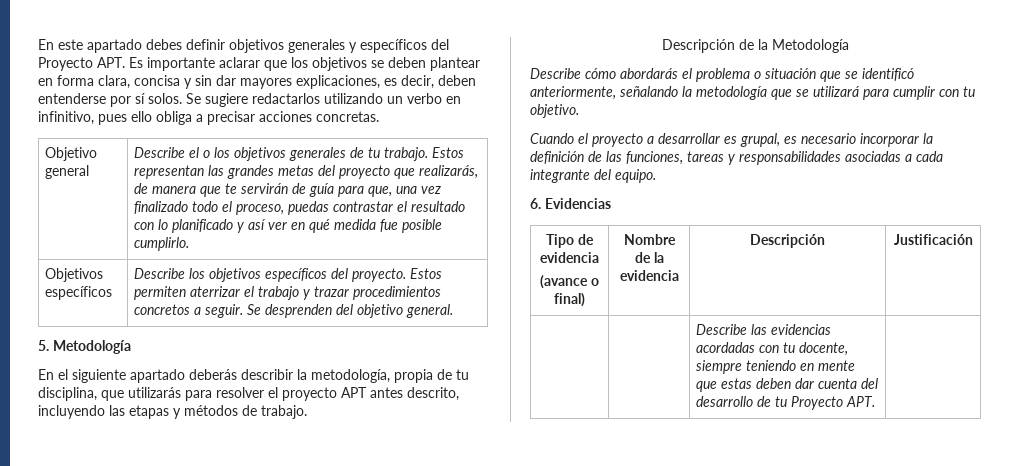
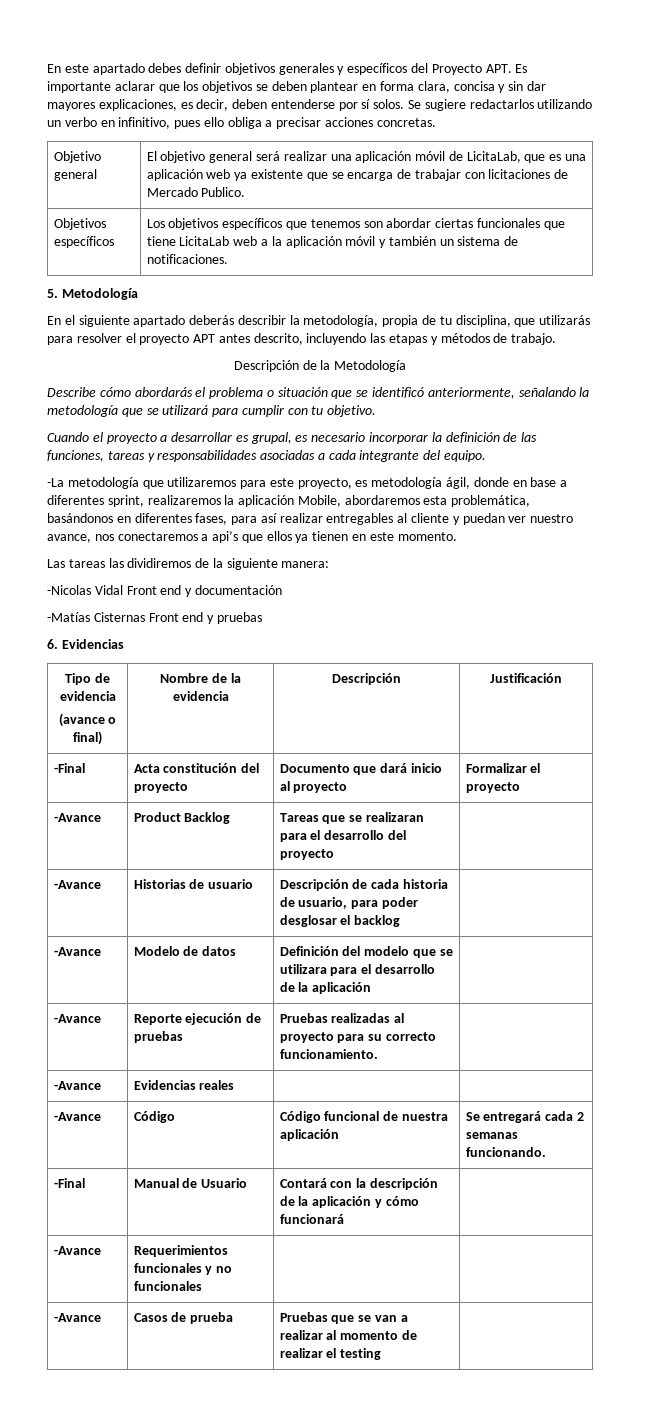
[134,147,465,161] [134,165,479,179] [134,183,442,197] [134,201,466,215] [134,219,443,233] [134,237,190,251] [45,268,104,282] [45,286,113,300] [134,268,443,282] [134,286,442,300] [134,304,454,318] Describe el o los objetivos generales de tu trabajo. Estos representan las grandes metas del proyecto que realizarás, de manera que te servirán de guía para que, una vez finalizado todo el proceso, puedas contrastar el resultado con lo planificado y así ver en qué medida fue posible cumplirlo. // Objetivos específicos | Describe los objetivos específicos del proyecto. Estos permiten aterrizar el trabajo y trazar procedimientos concretos a seguir. Se desprenden del objetivo general. -> [146,151,587,163] [146,169,569,181] [146,187,246,197] [53,218,106,230] [53,236,114,248] [146,218,565,230] [146,236,519,248] [146,254,228,264] El objetivo general será realizar una aplicación móvil de LicitaLab, que es una aplicación web ya existente que se encarga de trabajar con licitaciones de Mercado Publico. // Objetivos específicos | Los objetivos específicos que tenemos son abordar ciertas funcionales que tiene LicitaLab web a la aplicación móvil y también un sistema de notificaciones.
(656, 176) none -> [47,477,568,489] [47,495,531,507] [47,513,574,525] [47,531,457,543] [47,558,330,570] [47,585,282,597] [47,612,262,624] // -La metodología que utilizaremos para este proyecto, es metodología ágil, donde en base a diferentes sprint, realizaremos la aplicación Mobile, abordaremos esta problemática, basándonos en diferentes fases, para así realizar entregables al cliente y puedan ver nuestro avance, nos conectaremos a api’s que ellos ya tienen en este momento. // Las tareas las dividiremos de la siguiente manera: // -Nicolas Vidal Front end y documentación // -Matías Cisternas Front end y pruebas
[696,324,832,335] [696,342,849,356] [696,360,856,374] [696,378,879,392] [696,396,876,410] | | Describe las evidencias acordadas con tu docente, siempre teniendo en mente que estas deben dar cuenta del desarrollo de tu Proyecto APT. -> [53,763,85,773] [133,763,260,773] [133,782,188,793] [279,763,442,775] [279,781,348,793] [465,763,541,773] [465,782,520,793] [53,813,101,822] [133,812,231,824] [279,812,424,824] [279,830,406,842] [279,849,334,860] [53,880,101,889] [133,879,254,889] [279,879,448,891] [279,897,418,909] [279,915,401,927] [53,947,101,956] [133,946,237,956] [279,946,453,958] [279,964,435,976] [279,982,372,994] [53,1014,101,1023] [133,1013,262,1025] [133,1031,183,1043] [279,1013,405,1023] [279,1032,436,1043] [279,1049,378,1059] [53,1081,101,1090] [133,1080,235,1090] [53,1112,101,1121] [133,1111,175,1123] [279,1111,448,1123] [279,1129,339,1141] [465,1111,584,1123] [465,1132,518,1139] [465,1147,546,1157] [53,1178,85,1188] [133,1178,248,1188] [279,1178,438,1190] [279,1196,419,1208] [279,1214,344,1224] [53,1246,101,1255] [133,1245,228,1257] [133,1263,233,1275] [133,1281,202,1291] [53,1313,101,1322] [133,1312,234,1324] [279,1312,408,1324] [279,1330,417,1340] [279,1348,382,1360] -Final | Acta constitución del proyecto | Documento que dará inicio al proyecto | Formalizar el proyecto // -Avance | Product Backlog | Tareas que se realizaran para el desarrollo del proyecto | // -Avance | Historias de usuario | Descripción de cada historia de usuario, para poder desglosar el backlog | // -Avance | Modelo de datos | Definición del modelo que se utilizara para el desarrollo de la aplicación | // -Avance | Reporte ejecución de pruebas | Pruebas realizadas al proyecto para su correcto funcionamiento. | // -Avance | Evidencias reales | | // -Avance | Código | Código funcional de nuestra aplicación | Se entregará cada 2 semanas funcionando. // -Final | Manual de Usuario | Contará con la descripción de la aplicación y cómo funcionará | // -Avance | Requerimientos funcionales y no funcionales | | // -Avance | Casos de prueba | Pruebas que se van a realizar al momento de realizar el testing

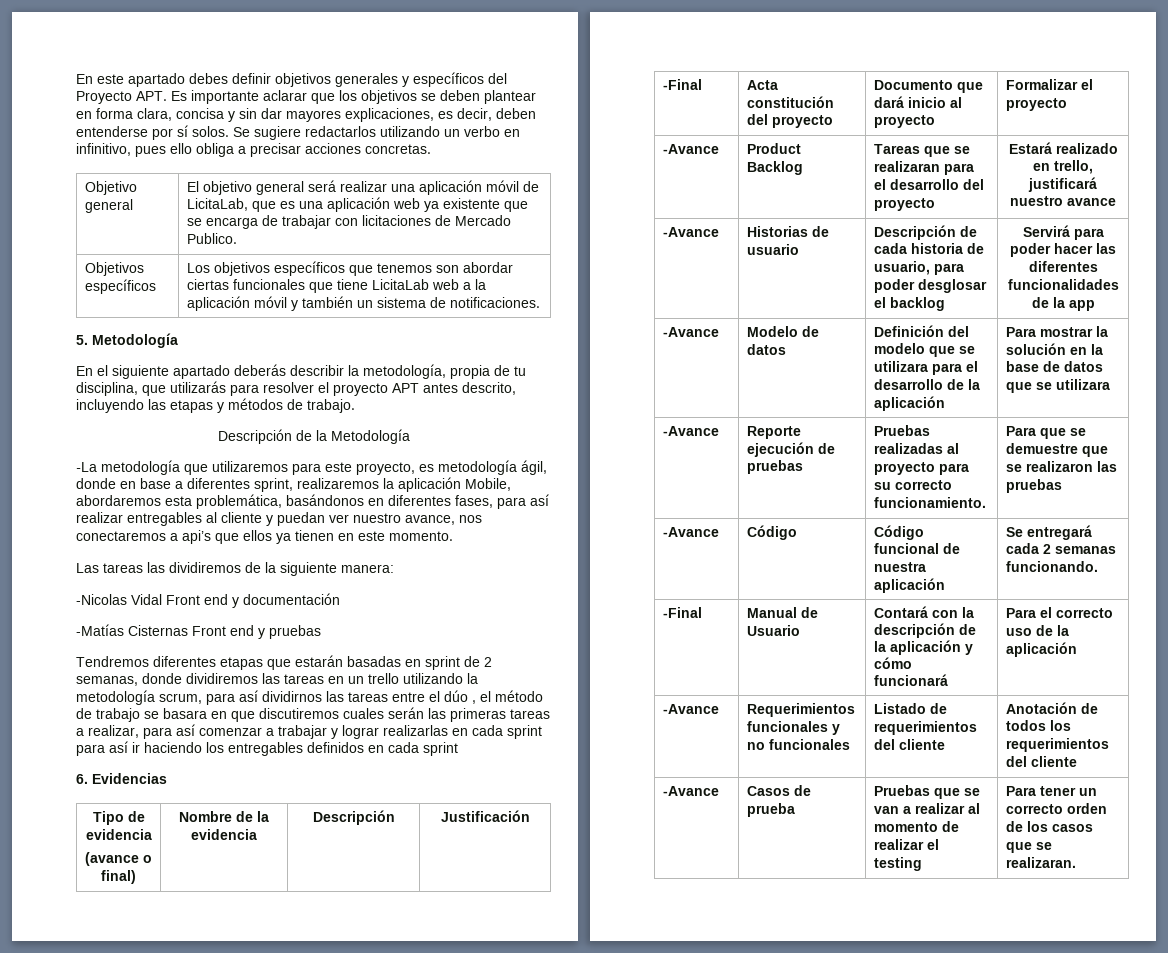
[47,387,590,399] [47,405,377,417] [47,432,538,444] [47,450,487,462] // Describe cómo abordarás el problema o situación que se identificó anteriormente, señalando la metodología que se utilizará para cumplir con tu objetivo. // Cuando el proyecto a desarrollar es grupal, es necesario incorporar la definición de las funciones, tareas y responsabilidades asociadas a cada integrante del equipo. -> (410, 436) none
(262, 618) none -> [76,655,492,670] [76,673,478,686] [76,690,543,705] [76,707,550,722] [76,724,542,739] [76,741,458,756] // Tendremos diferentes etapas que estarán basadas en sprint de 2 semanas, donde dividiremos las tareas en un trello utilizando la metodología scrum, para así dividirnos las tareas entre el dúo , el método de trabajo se basara en que discutiremos cuales serán las primeras tareas a realizar, para así comenzar a trabajar y lograr realizarlas en cada sprint para así ir haciendo los entregables definidos en cada sprint
(334, 854) none -> [1008,142,1118,154] [1033,160,1093,174] [1028,177,1097,192] [1010,196,1116,206] Estará realizado en trello, justificará nuestro avance
(401, 921) none -> [1022,225,1104,240] [1010,243,1116,257] [1028,261,1098,272] [1007,279,1119,290] [1031,297,1095,311] Servirá para poder hacer las diferentes funcionalidades de la app
(372, 988) none -> [1005,326,1108,337] [1005,343,1103,355] [1005,361,1103,372] [1005,379,1110,393] Para mostrar la solución en la base de datos que se utilizara
[53,1081,101,1090] [133,1080,235,1090] // -Avance | Evidencias reales | | -> [1005,426,1086,439] [1005,443,1108,457] [1005,461,1117,472] [1005,479,1062,493] Para que se demuestre que se realizaron las pruebas
(344, 1219) none -> [1005,607,1113,618] [1005,625,1069,636] [1005,642,1077,657] Para el correcto uso de la aplicación
(202, 1286) | -> [873,703,947,714] [873,721,977,735] [873,739,945,750] [1005,702,1098,714] [1005,720,1071,731] [1005,738,1109,752] [1005,756,1077,767] Listado de requerimientos del cliente | Anotación de todos los requerimientos del cliente
(382, 1354) none -> [1005,786,1097,796] [1005,803,1107,814] [1005,821,1093,832] [1005,842,1052,853] [1005,857,1076,868] Para tener un correcto orden de los casos que se realizaran.

